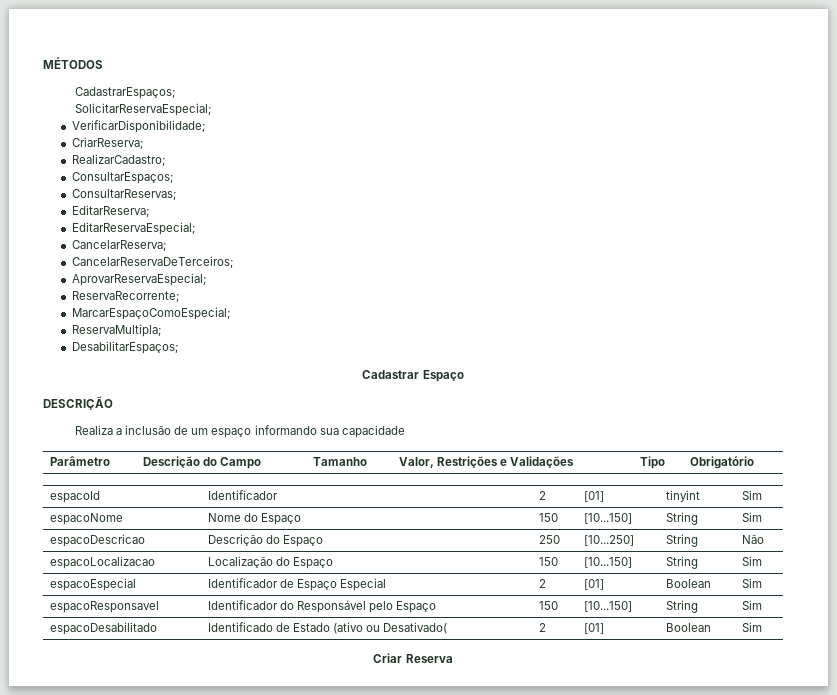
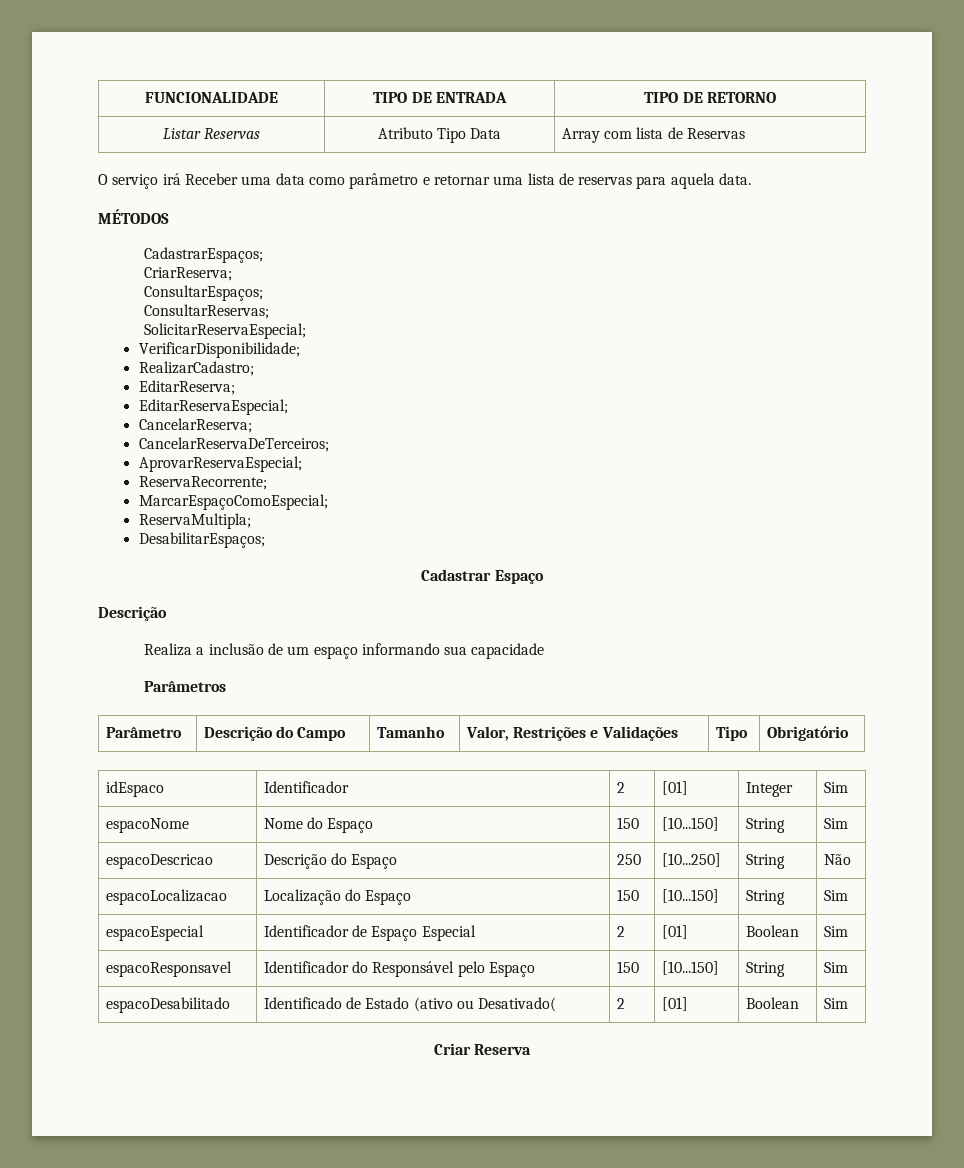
(43, 63) none -> [145,92,278,103] [373,92,507,103] [644,92,776,103] [162,128,261,139] [377,127,502,143] [561,127,745,143] [98,173,752,189] FUNCIONALIDADE | TIPO DE ENTRADA | TIPO DE RETORNO // Listar Reservas | Atributo Tipo Data | Array com lista de Reservas // O serviço irá Receber uma data como parâmetro e retornar uma lista de reservas para aquela data. //
(175, 93) none -> [143,267,232,281] [143,285,263,301] [143,304,269,319] // CriarReserva; // ConsultarEspaços; // ConsultarReservas;
[71,137,143,150] // CriarReserva; -> (300, 350) none
[71,172,173,184] [71,189,176,201] // ConsultarEspaços; // ConsultarReservas; -> (254, 368) none
[43,396,113,410] DESCRIÇÃO -> [98,606,167,621] Descrição
(405, 431) none -> [143,681,226,692] // Parâmetros
[49,491,100,503] espacoId -> [105,781,164,797] idEspaco
[665,490,700,502] tinyint -> [745,782,793,797] Integer

